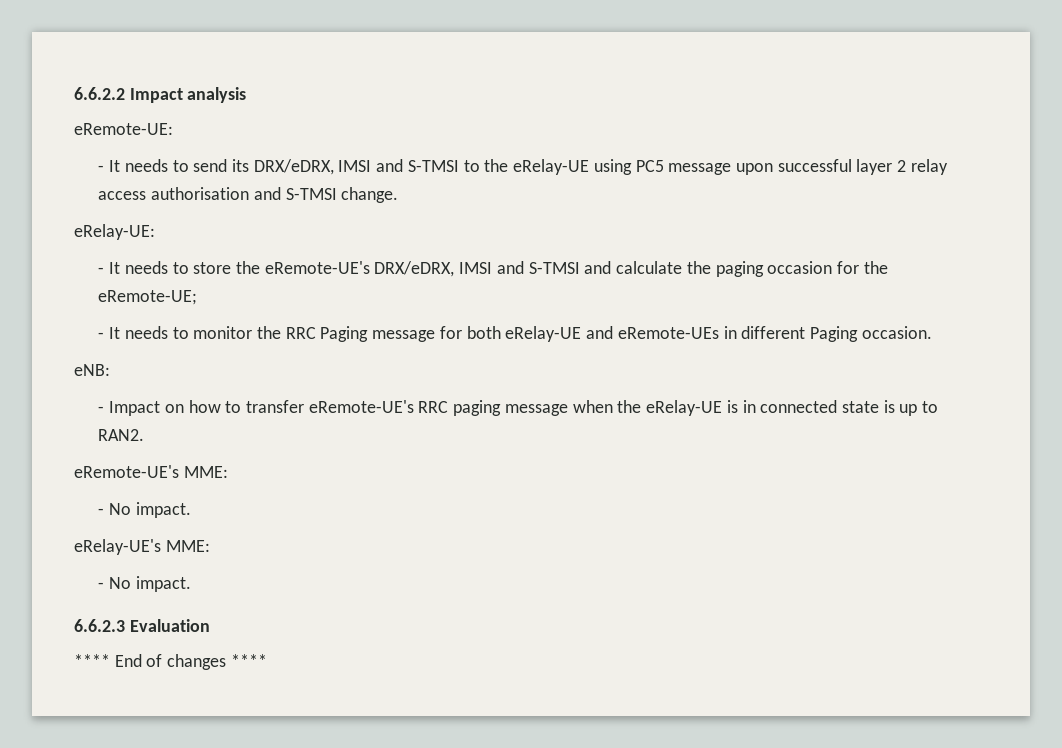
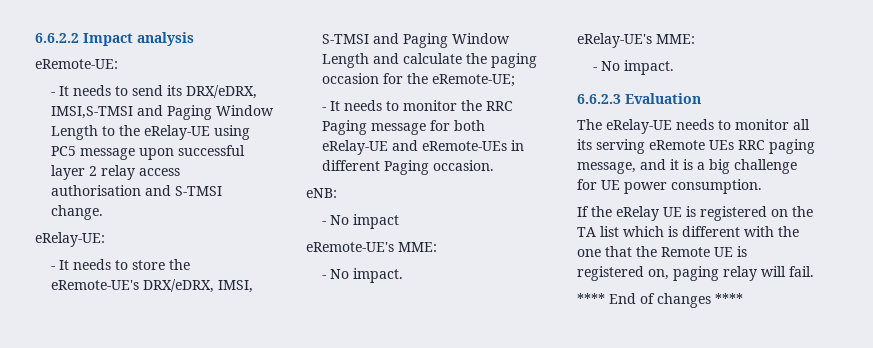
[338,159,459,172] IMSI and S-TMSI -> [51,105,275,120] [51,125,99,140] IMSI,S-TMSI and Paging Window Length
[459,261,580,274] IMSI and S-TMSI -> [218,280,254,293] [322,33,511,48] [322,53,370,68] IMSI, S-TMSI and Paging Window Length
[109,400,939,416] [98,429,145,441] Impact on how to transfer eRemote-UE's RRC paging message when the eRelay-UE is in connected state is up to RAN2. -> [330,214,400,229] No impact
(210, 625) none -> [577,119,810,134] [577,139,815,154] [577,159,797,174] [577,179,762,194] [577,206,813,221] [577,226,799,237] [577,246,747,257] [577,266,814,281] // The eRelay-UE needs to monitor all its serving eRemote UEs RRC paging message, and it is a big challenge for UE power consumption. // If the eRelay UE is registered on the TA list which is different with the one that the Remote UE is registered on, paging relay will fail.

